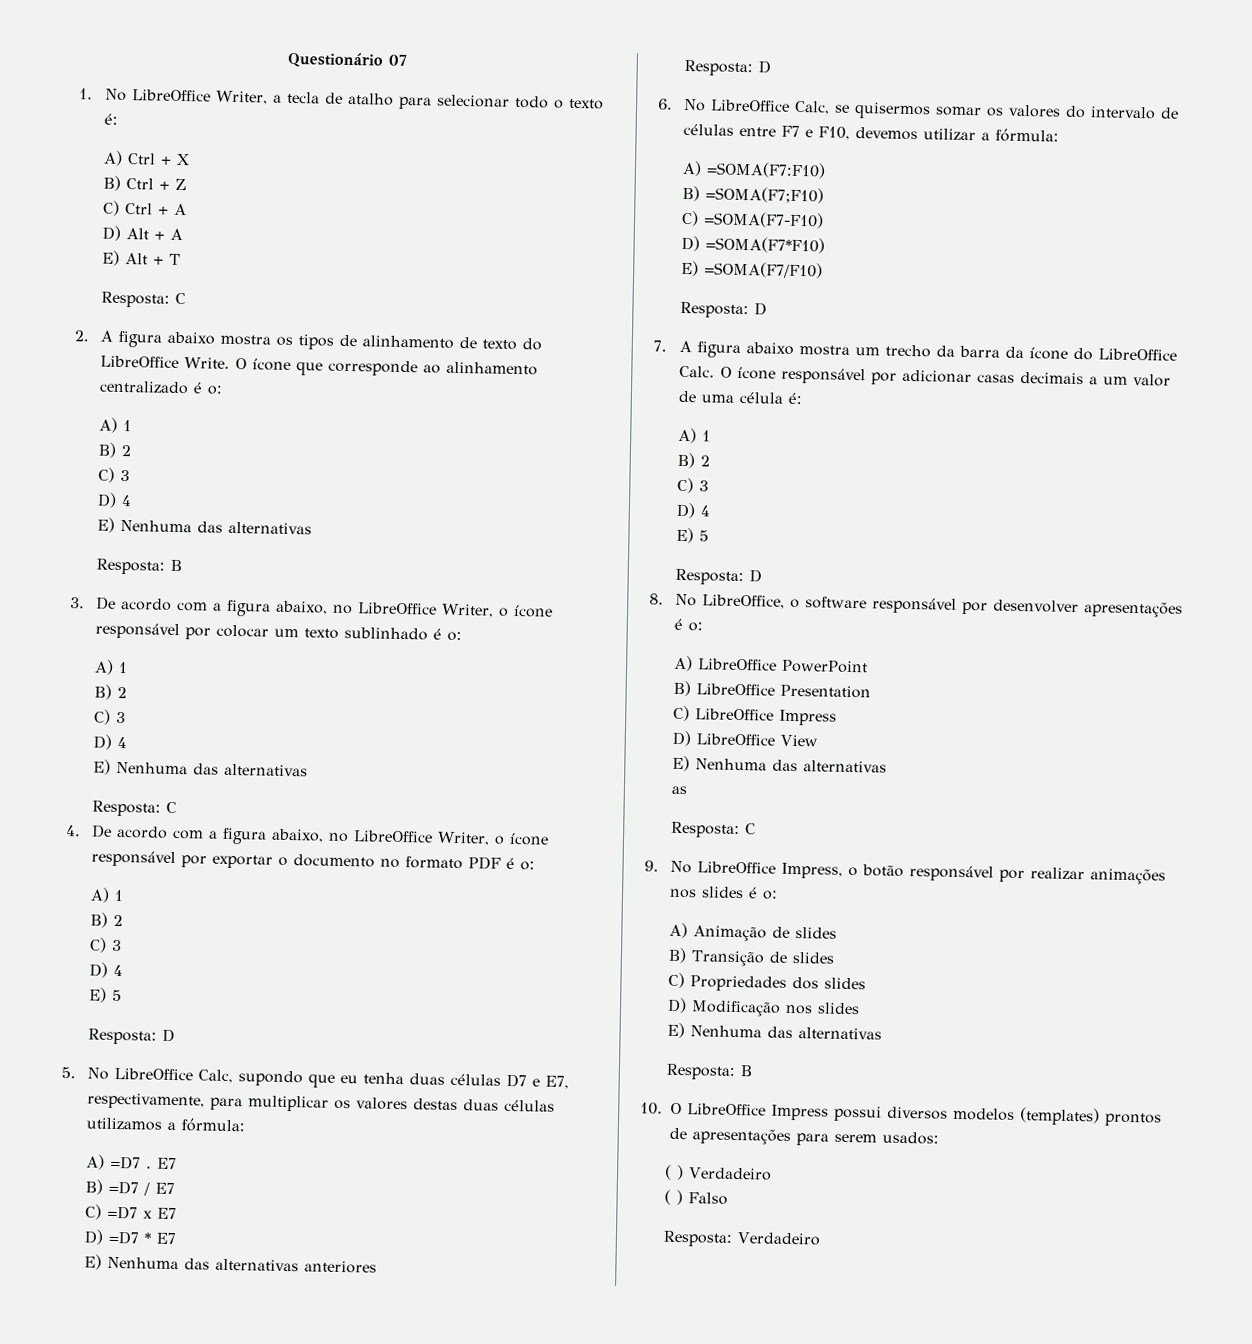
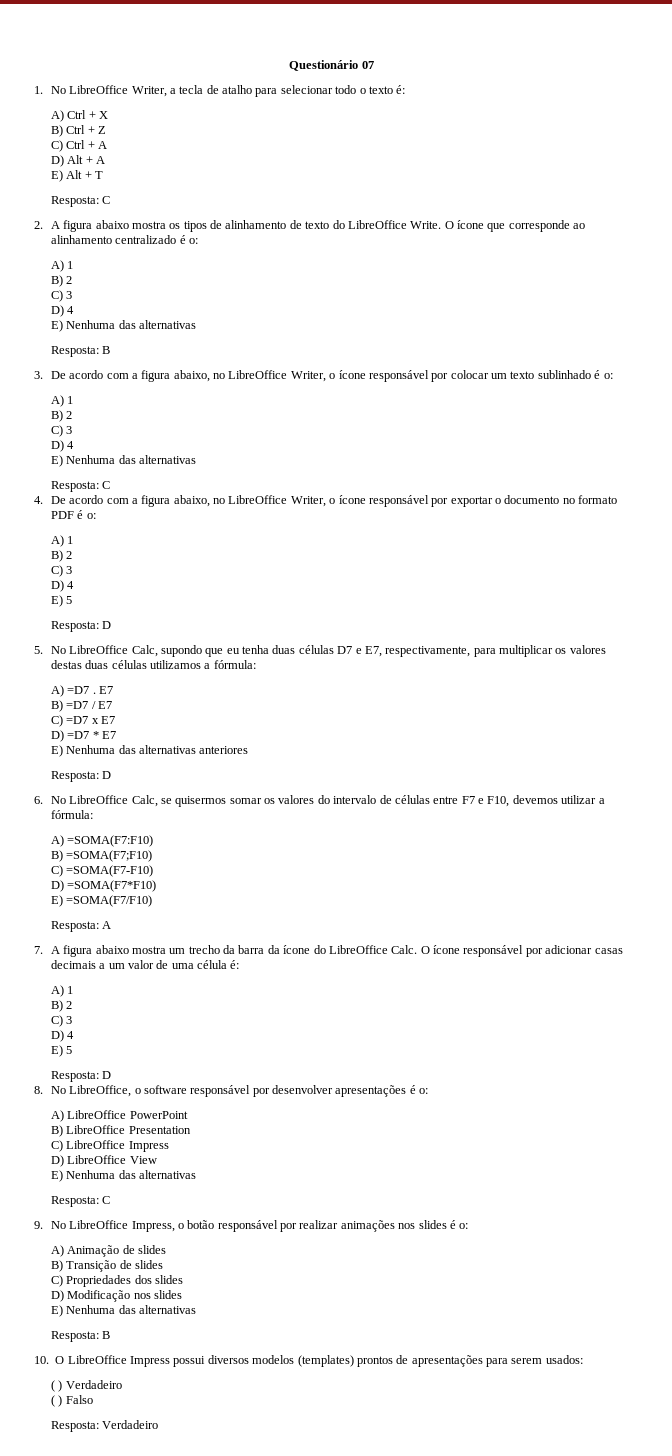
[753,302,767,316] D -> [102,921,112,929] A
[670,785,687,795] // as -> (196, 1174) none

